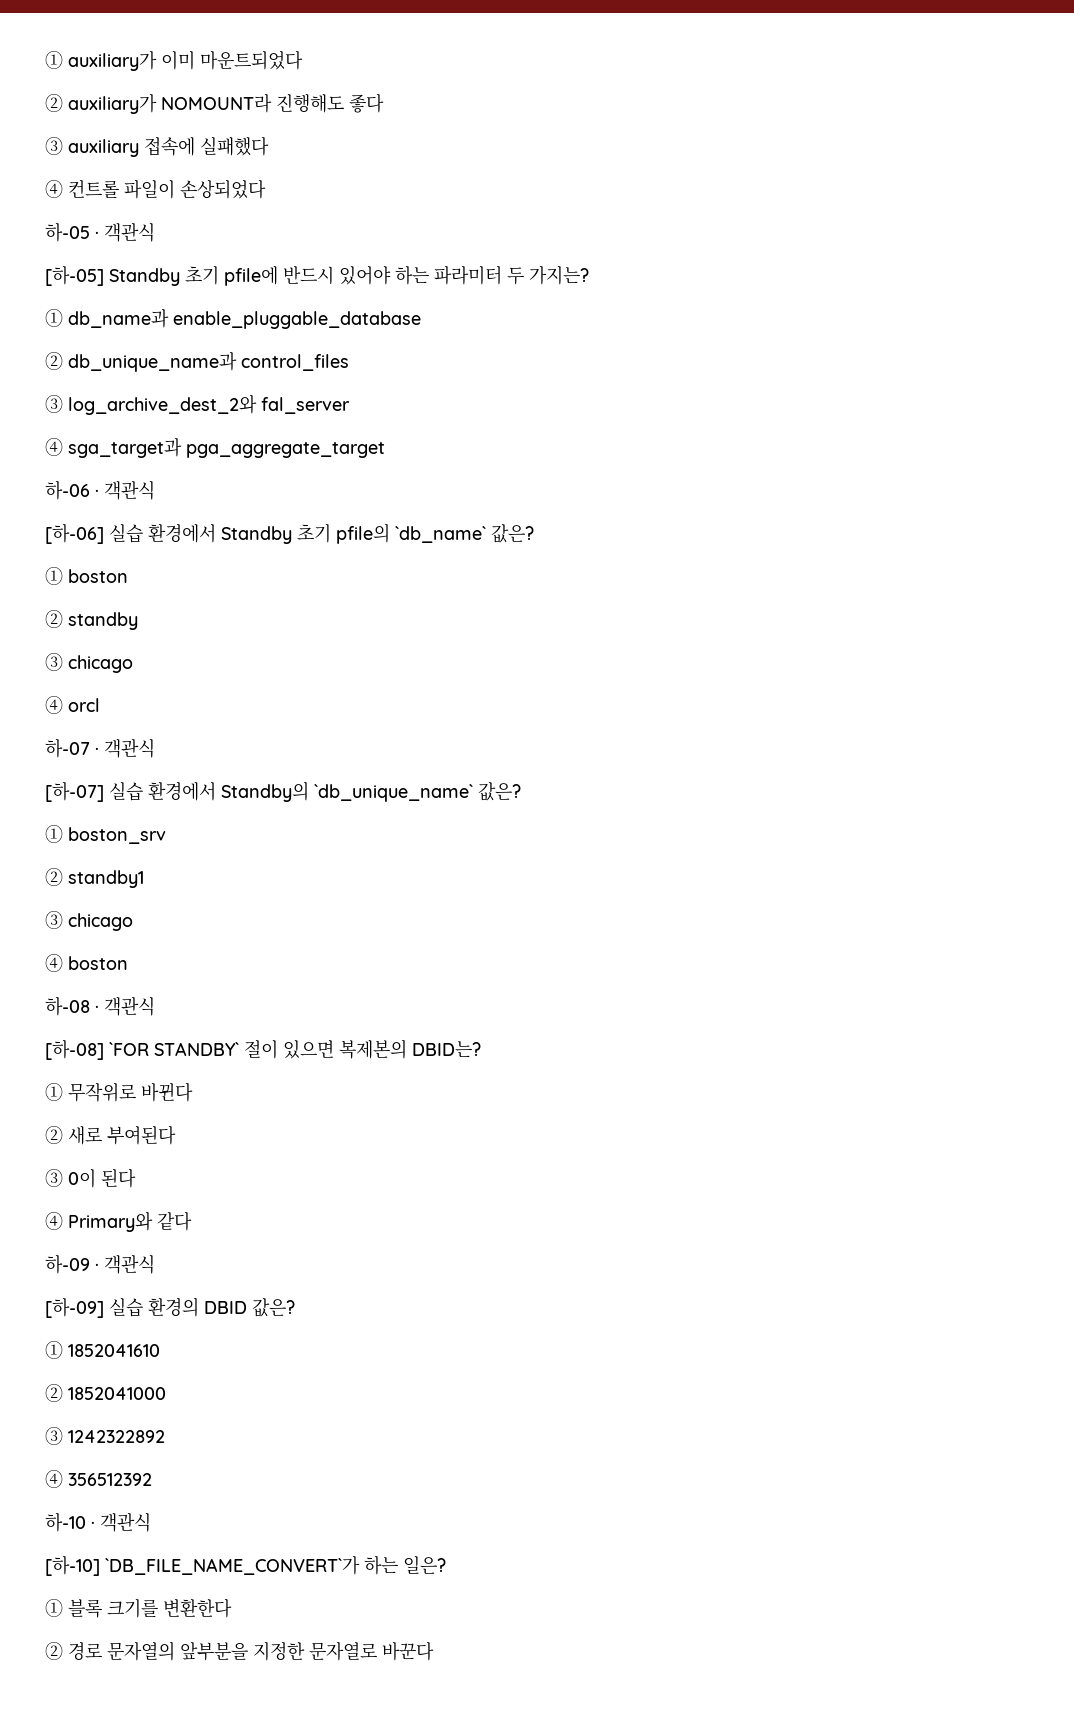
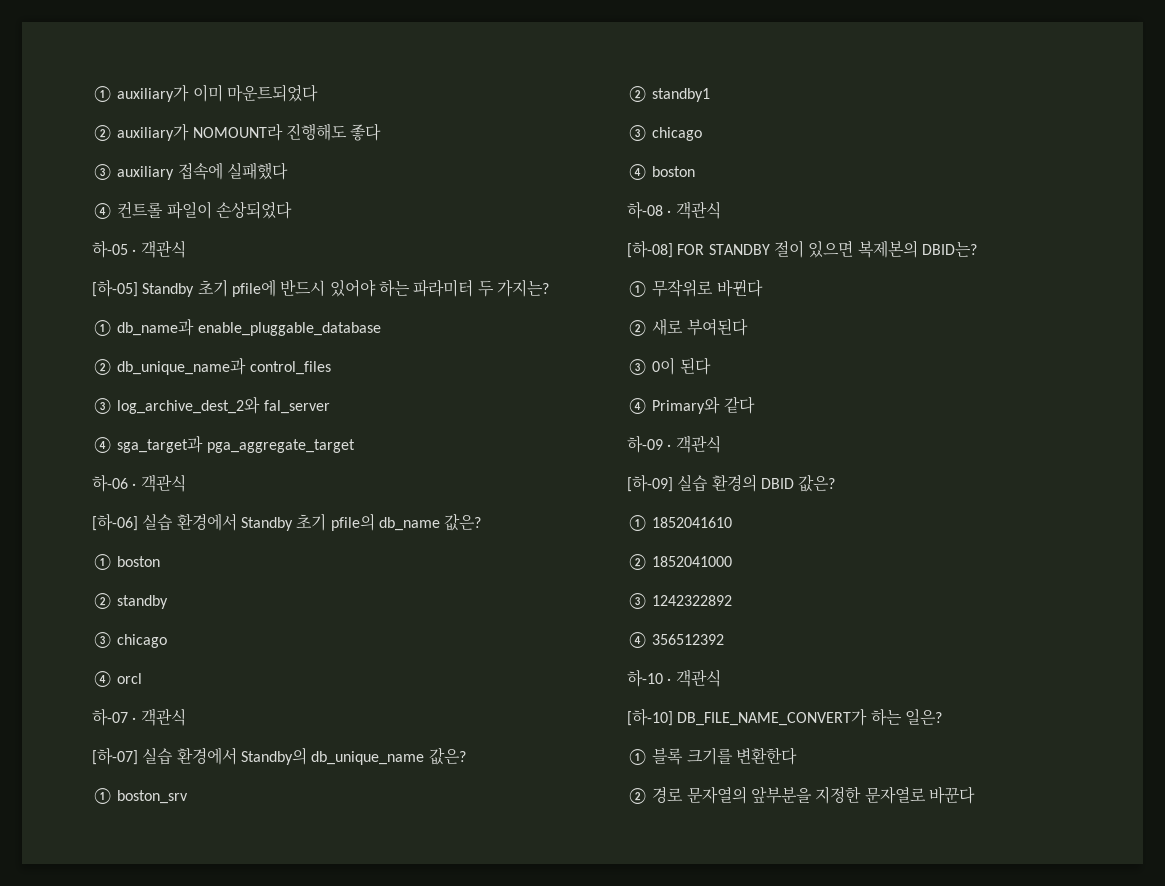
[395,526,486,543] `db_name` -> [378,517,440,531] db_name
[314,784,473,802] `db_unique_name` -> [311,751,425,765] db_unique_name
[109,1042,239,1056] `FOR STANDBY` -> [677,244,770,255] FOR STANDBY
[105,1556,360,1575] `DB_FILE_NAME_CONVERT`가 -> [677,708,868,726] DB_FILE_NAME_CONVERT가

